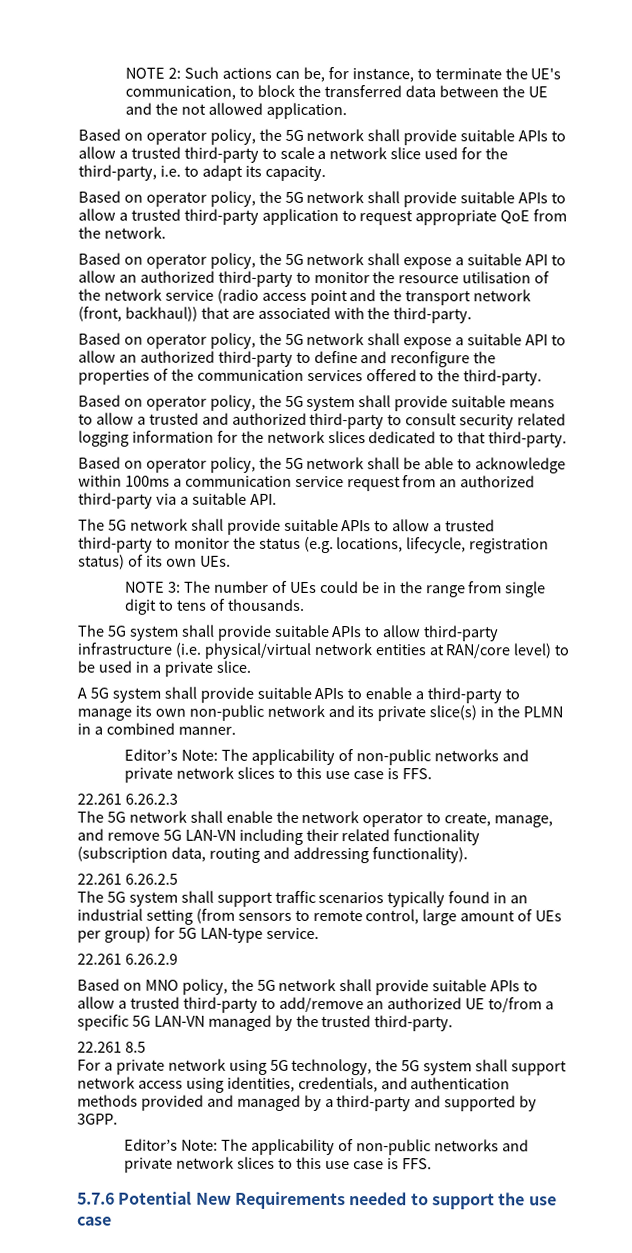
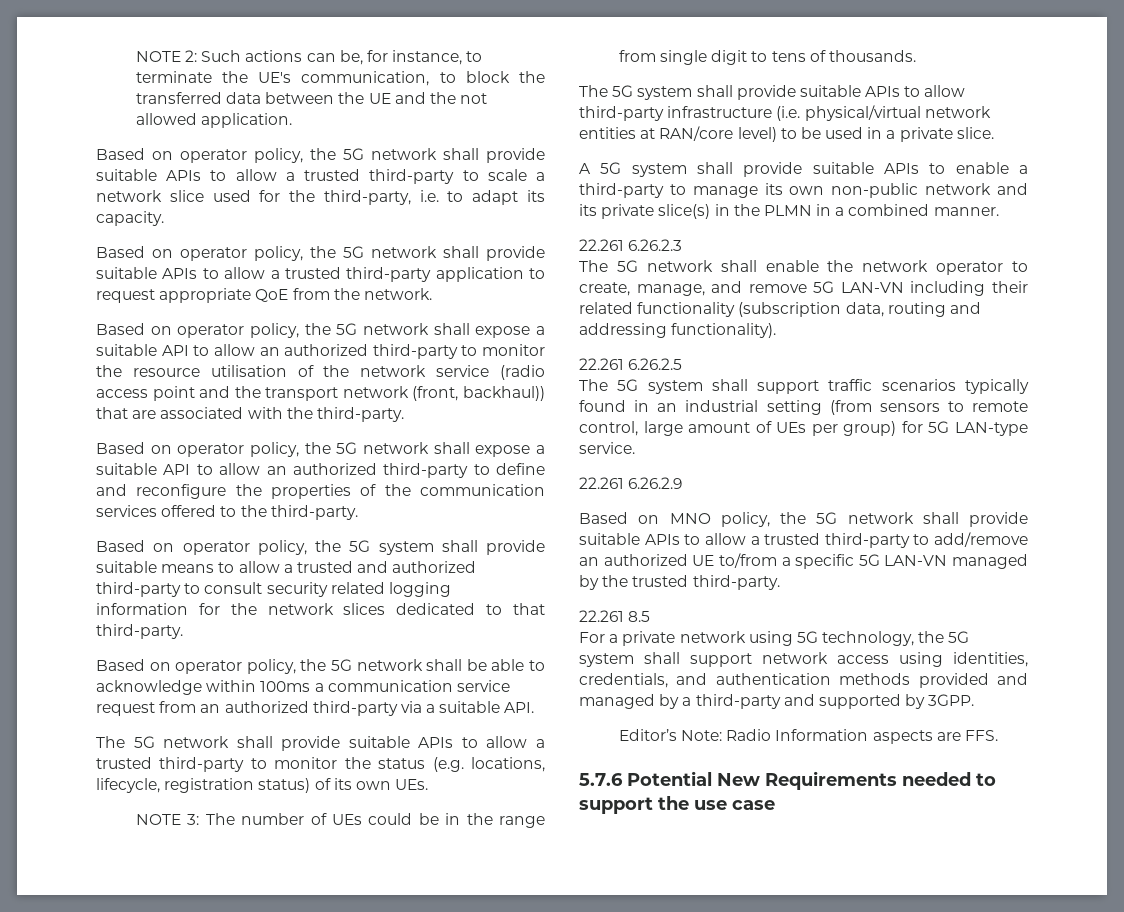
[124,748,529,766] [124,766,432,783] // Editor’s Note: The applicability of non-public networks and private network slices to this use case is FFS. -> (999, 211) none
[221,1138,529,1156] [124,1156,399,1173] The applicability of non-public networks and private network slices to this use case is -> [726,729,961,744] Radio Information aspects are

